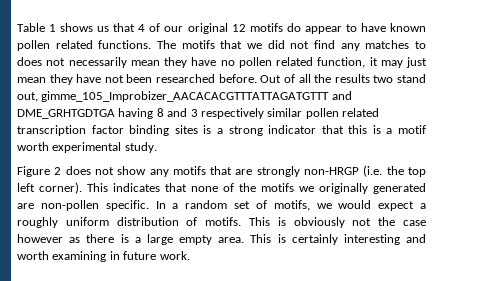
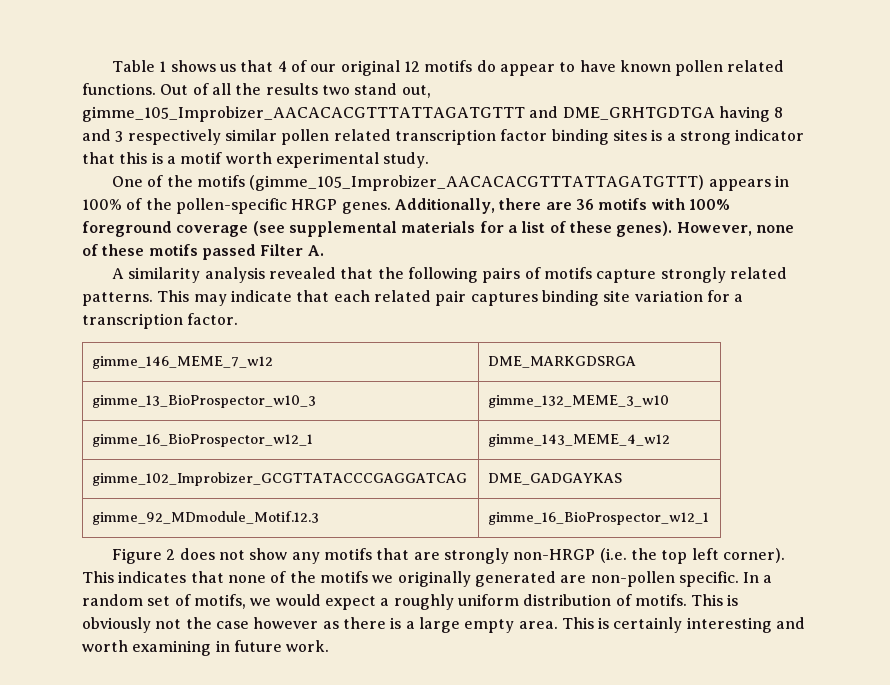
[156,40,427,51] [17,57,427,68] [17,74,257,85] The motifs that we did not find any matches to does not necessarily mean they have no pollen related function, it may just mean they have not been researched before. -> (156, 89) none
(157, 147) none -> [112,175,789,191] [82,198,730,214] [82,221,794,237] [82,244,324,260] [112,267,787,283] [82,290,744,306] [82,313,239,329] [92,356,274,369] [488,356,637,368] [92,395,317,408] [488,395,670,408] [92,434,314,447] [488,434,671,447] [92,472,468,486] [488,473,623,485] [92,511,320,525] [488,512,710,525] // One of the motifs (gimme_105_Improbizer_AACACACGTTTATTAGATGTTT) appears in 100% of the pollen-specific HRGP genes. Additionally, there are 36 motifs with 100% foreground coverage (see supplemental materials for a list of these genes). However, none of these motifs passed Filter A. // A similarity analysis revealed that the following pairs of motifs capture strongly related patterns. This may indicate that each related pair captures binding site variation for a transcription factor. // gimme_146_MEME_7_w12 | DME_MARKGDSRGA // gimme_13_BioProspector_w10_3 | gimme_132_MEME_3_w10 // gimme_16_BioProspector_w12_1 | gimme_143_MEME_4_w12 // gimme_102_Improbizer_GCGTTATACCCGAGGATCAG | DME_GADGAYKAS // gimme_92_MDmodule_Motif.12.3 | gimme_16_BioProspector_w12_1

